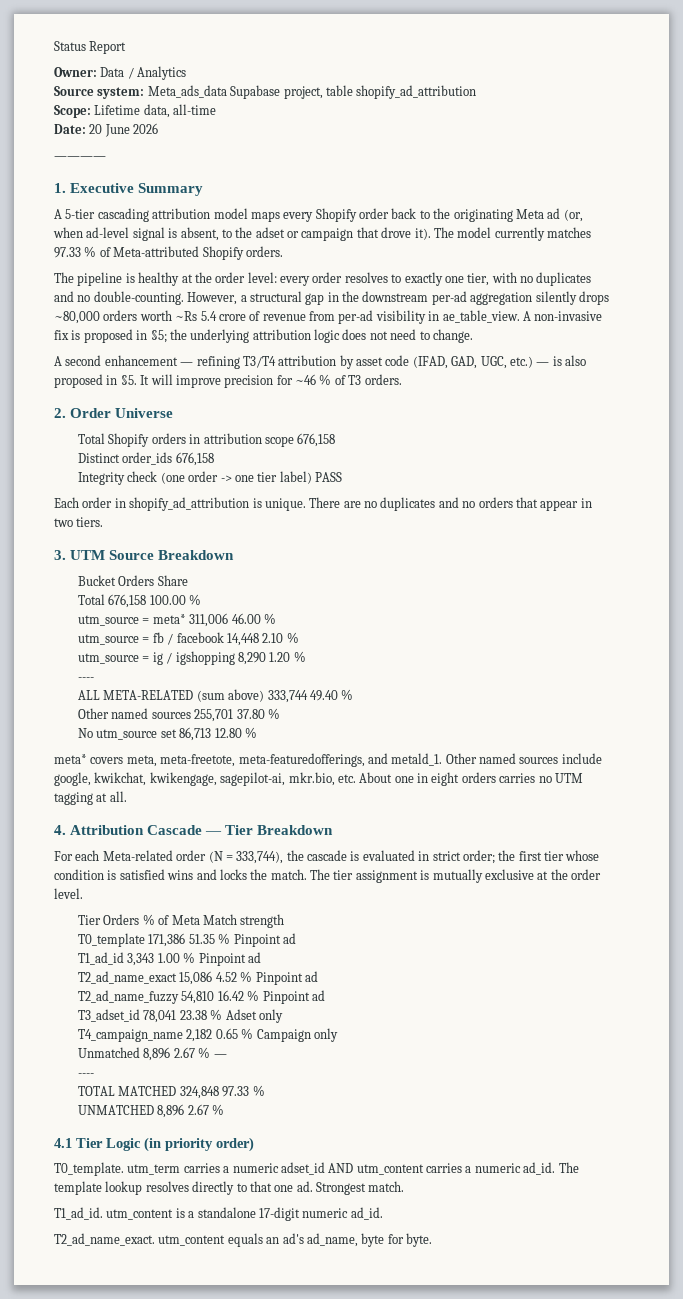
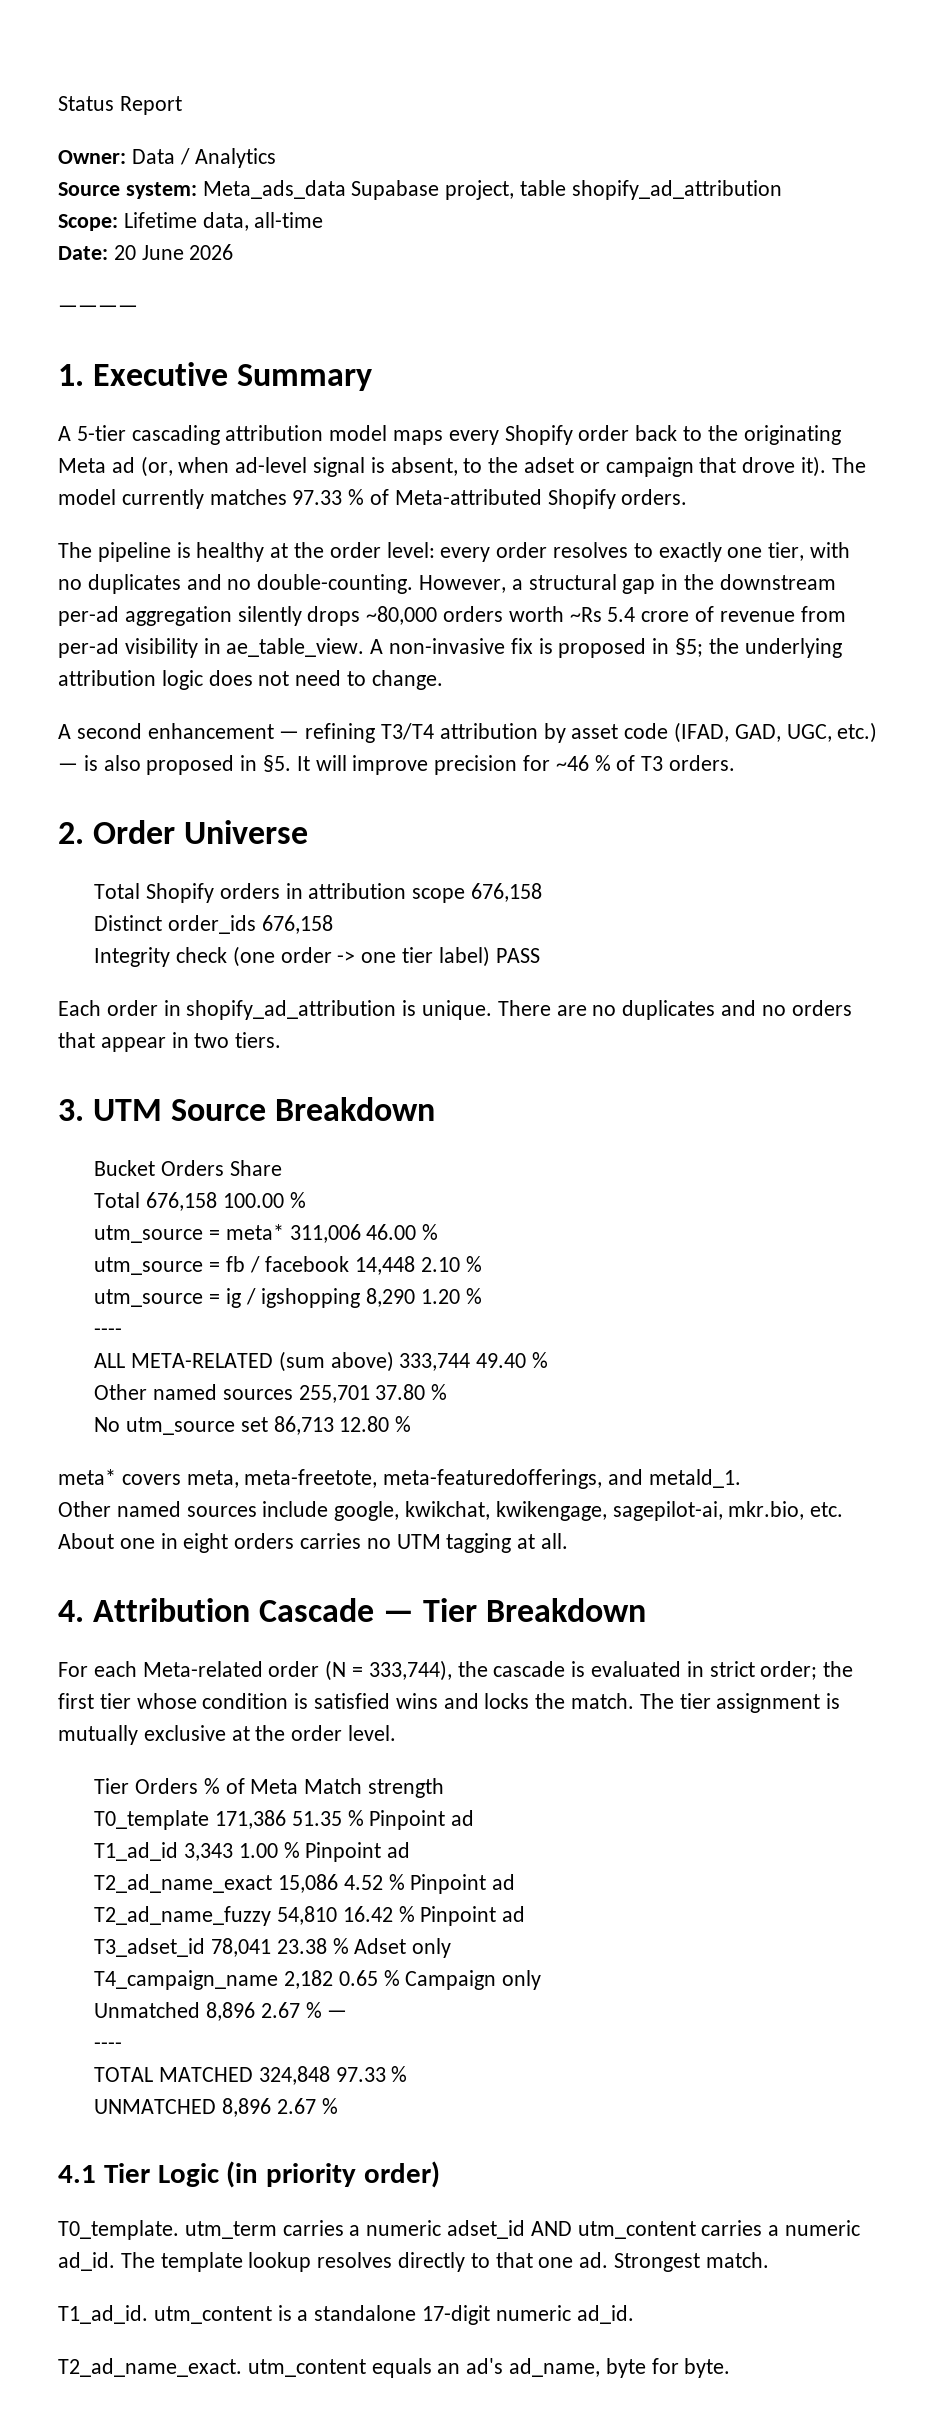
(443, 759) none -> (741, 1478) //

